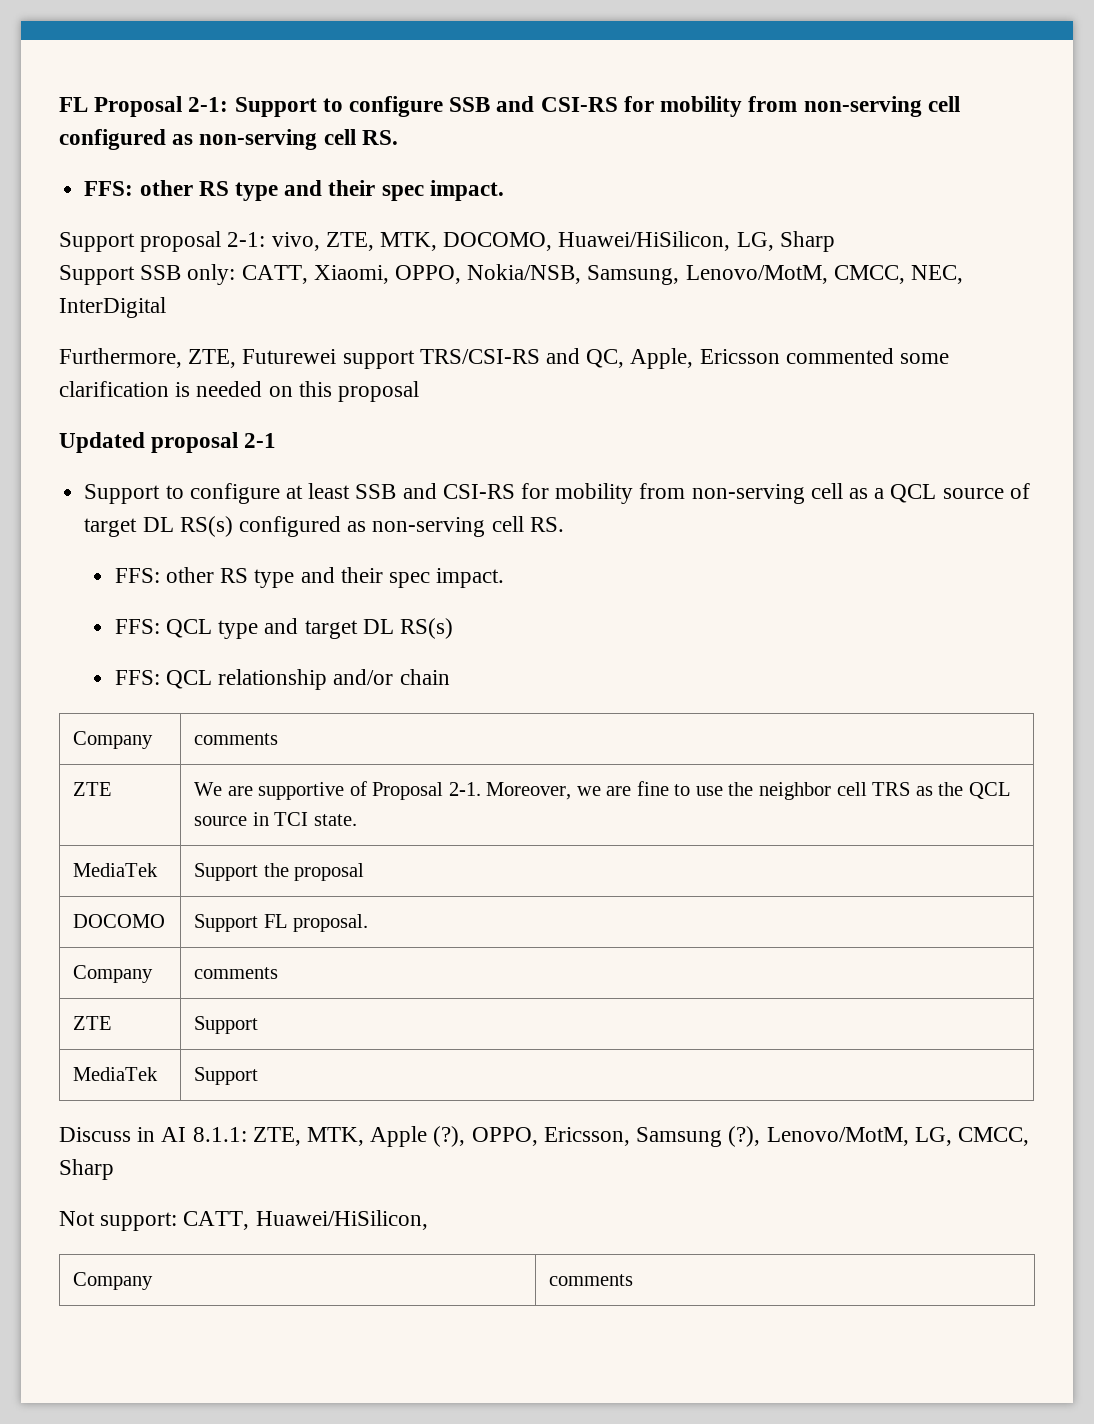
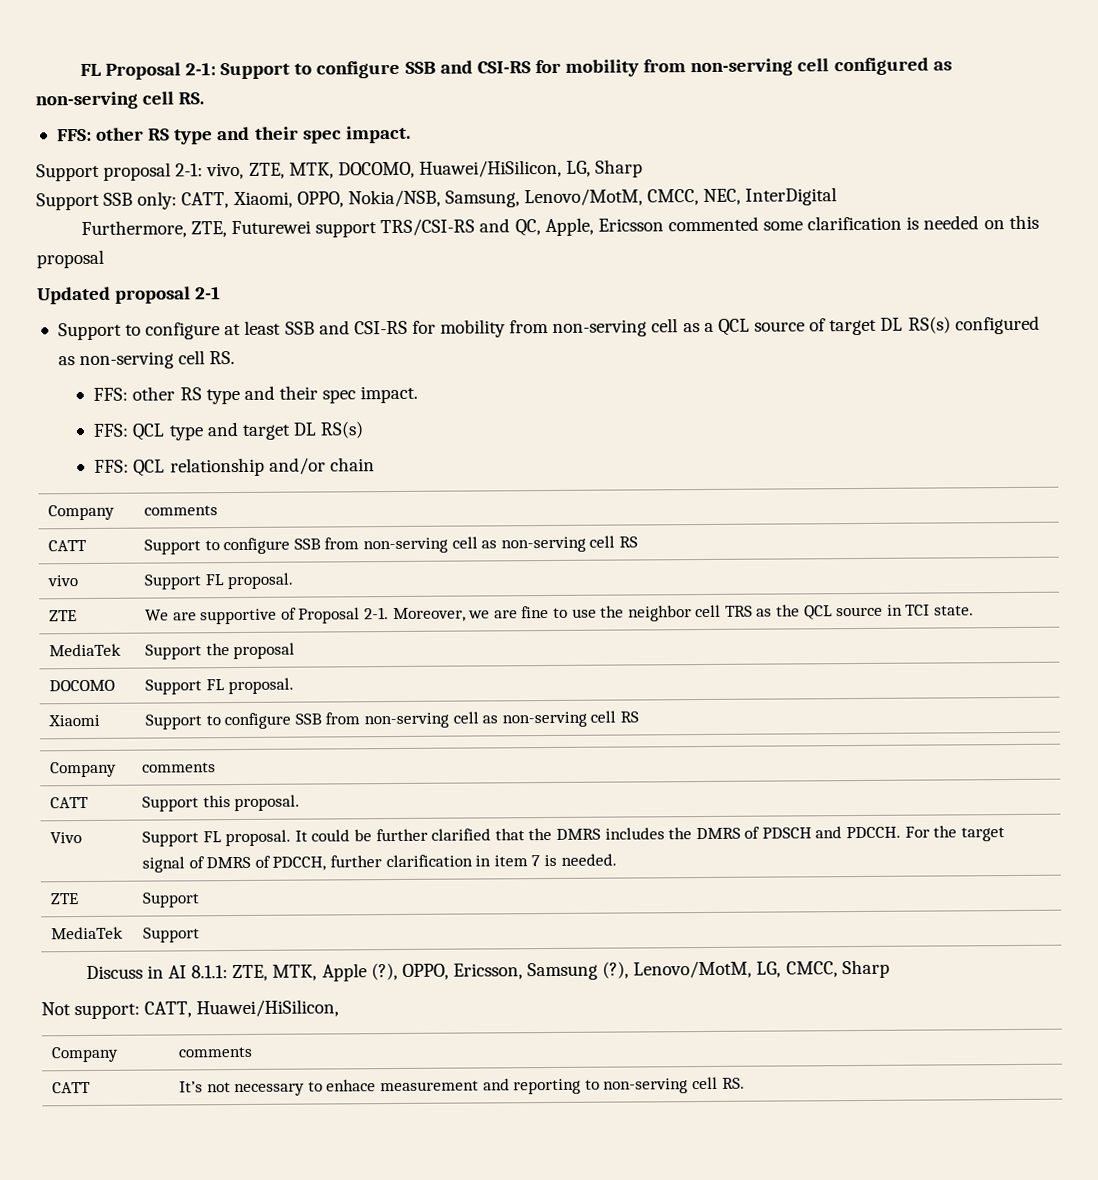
(279, 739) none -> [48,539,88,552] [144,535,638,555] [47,575,79,587] [144,572,294,590] // CATT | Support to configure SSB from non-serving cell as non-serving cell RS // vivo | Support FL proposal.
[73,965,154,983] [194,967,279,979] Company | comments -> [48,714,101,727] [145,710,639,730] [50,761,118,778] [142,762,217,773] [50,796,90,809] [142,794,301,812] [50,832,83,844] [142,825,1005,847] [142,853,617,873] Xiaomi | Support to configure SSB from non-serving cell as non-serving cell RS // Company | comments // CATT | Support this proposal. // Vivo | Support FL proposal. It could be further clarified that the DMRS includes the DMRS of PDSCH and PDCCH. For the target signal of DMRS of PDCCH, further clarification in item 7 is needed.
(634, 1280) none -> [52,1081,92,1094] [179,1076,745,1097] // CATT | It’s not necessary to enhace measurement and reporting to non-serving cell RS.

